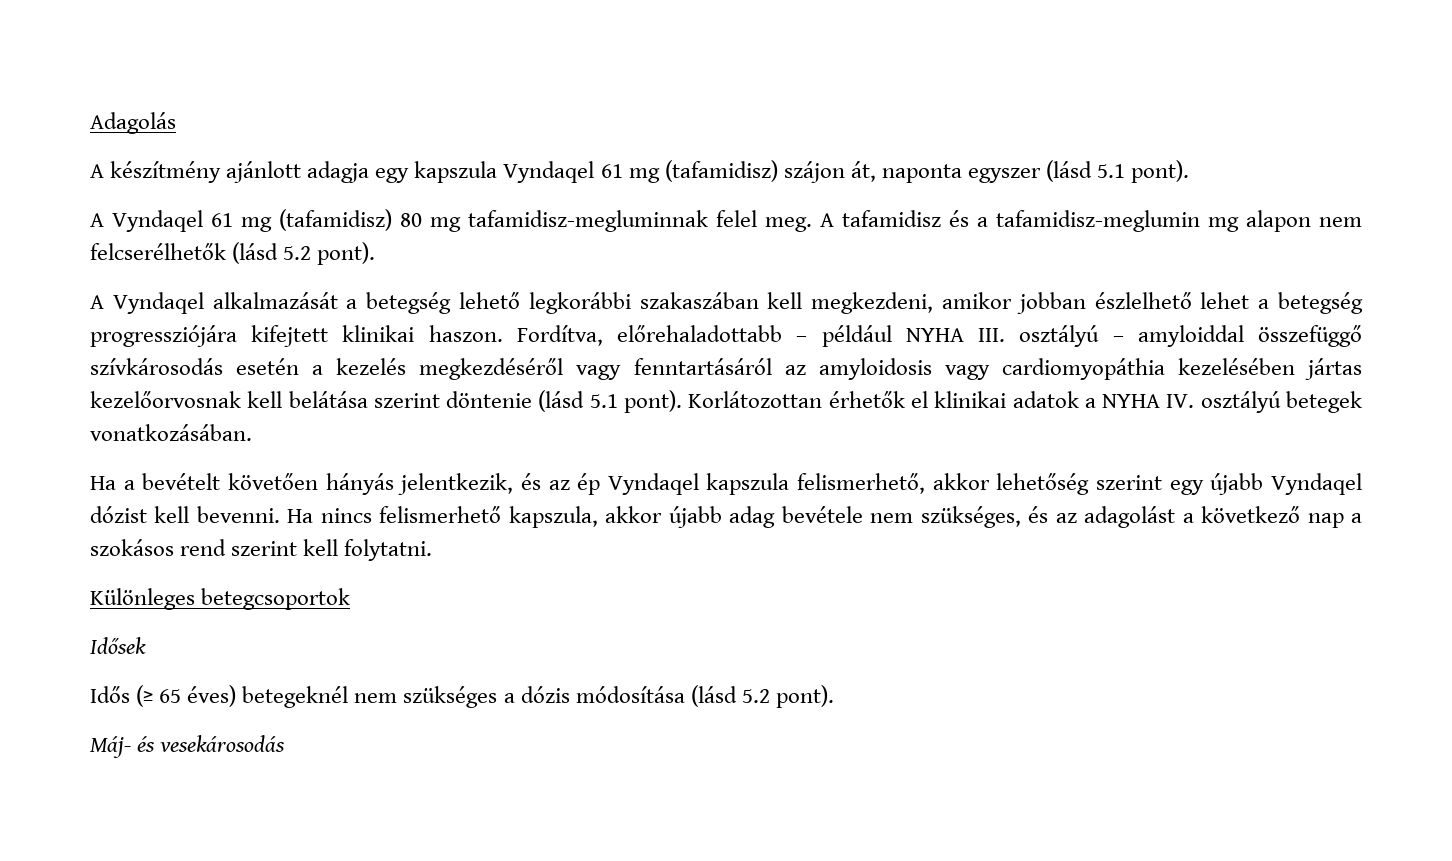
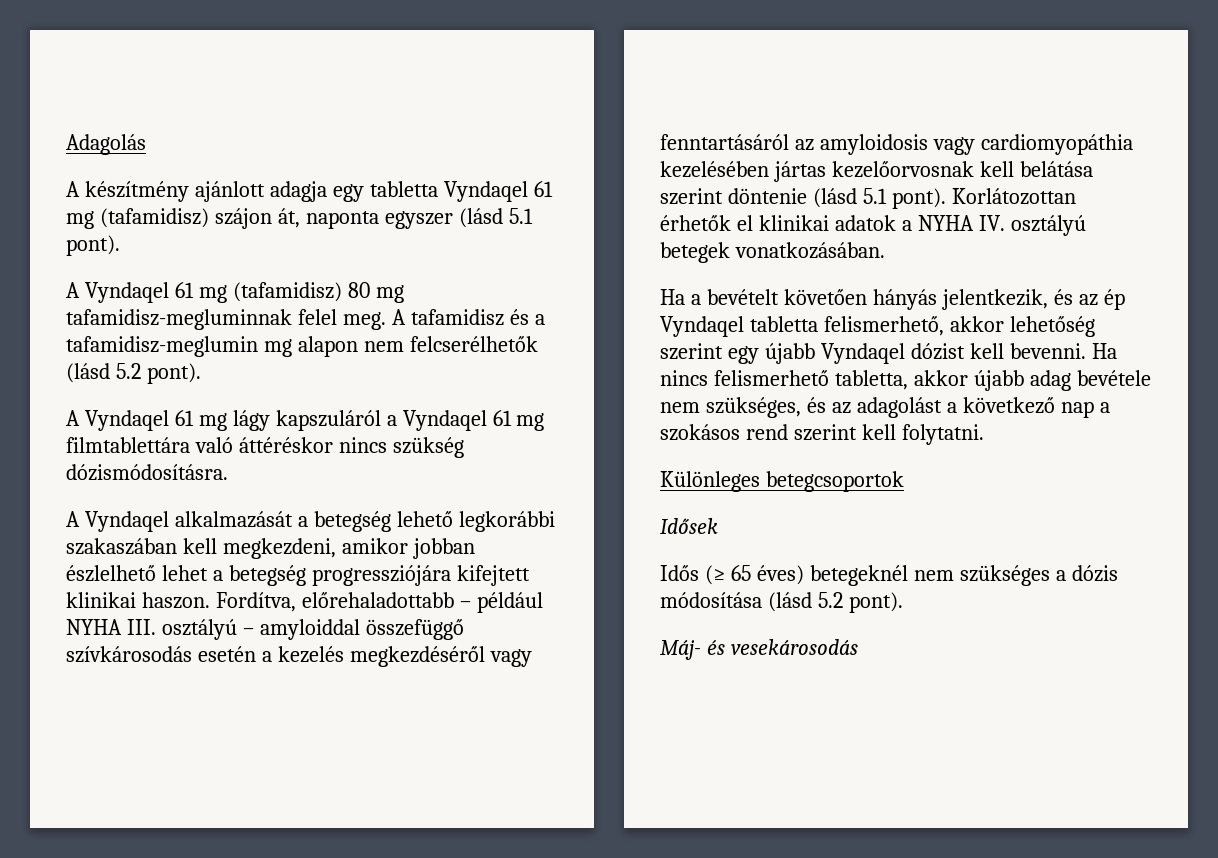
[414,161,498,183] kapszula -> [369,181,438,197] tabletta
(376, 253) none -> [66,410,545,431] [66,437,464,458] [66,464,228,481] // A Vyndaqel 61 mg lágy kapszuláról a Vyndaqel 61 mg filmtablettára való áttéréskor nincs szükség dózismódosításra.
[706,473,790,495] kapszula -> [749,316,818,332] tabletta
[508,506,598,528] kapszula, -> [834,370,908,390] tabletta,

